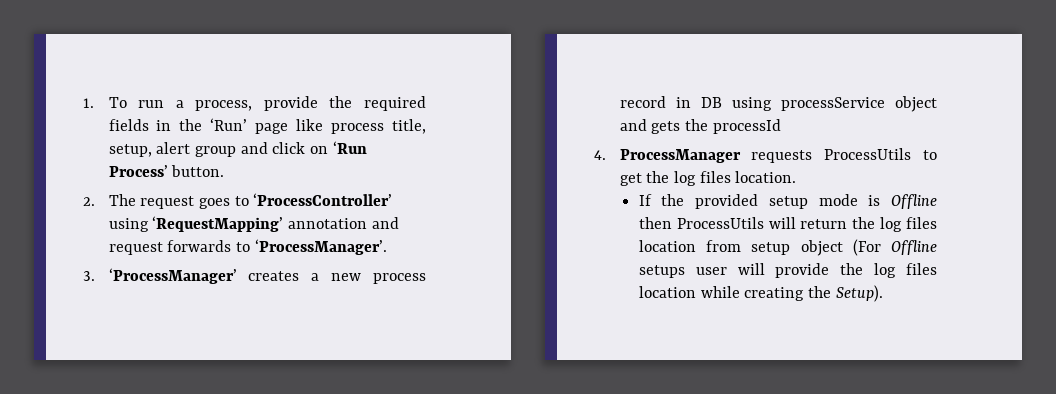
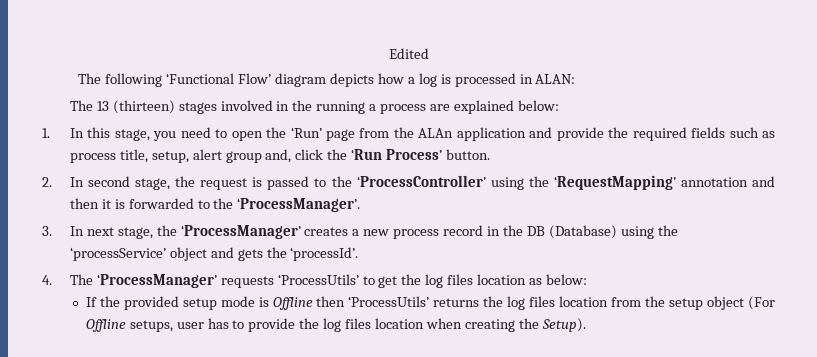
[83,96,426,111] [108,118,324,134] 1. To run a process, provide the required fields in the ‘Run’ page like -> [388,48,429,59] [78,73,576,87] [69,100,559,114] [42,127,775,141] Edited // The following ‘Functional Flow’ diagram depicts how a log is processed in ALAN: // The 13 (thirteen) stages involved in the running a process are explained below: // 1. In this stage, you need to open the ‘Run’ page from the ALAn application and provide the required fields such as
[240,142,329,154] and click on -> [265,149,348,163] and, click the
[108,194,249,209] The request goes to -> [69,176,352,190] In second stage, the request is passed to the
(149, 225) none -> [528,176,549,187] the
[108,239,387,255] [83,271,95,281] request forwards to ‘ProcessManager’. // 3. -> [69,198,361,212] [42,225,177,239] then it is forwarded to the ‘ProcessManager’. // 3. In next stage, the
[700,97,885,111] DB using processService -> [502,225,678,239] [69,247,166,261] the DB (Database) using the ‘processService’
[712,119,781,134] processId -> [290,247,359,261] ‘processId’.
[619,148,912,163] ProcessManager requests ProcessUtils -> [69,274,359,288] The ‘ProcessManager’ requests ‘ProcessUtils’
[735,171,797,183] location. -> [477,274,587,285] location as below:
[676,217,848,229] ProcessUtils will return -> [348,296,480,307] ‘ProcessUtils’ returns
(742, 246) none -> [645,296,666,307] the
[638,263,765,278] setups user will -> [129,318,245,332] setups, user has to
[700,286,740,298] while -> [425,318,462,329] when

